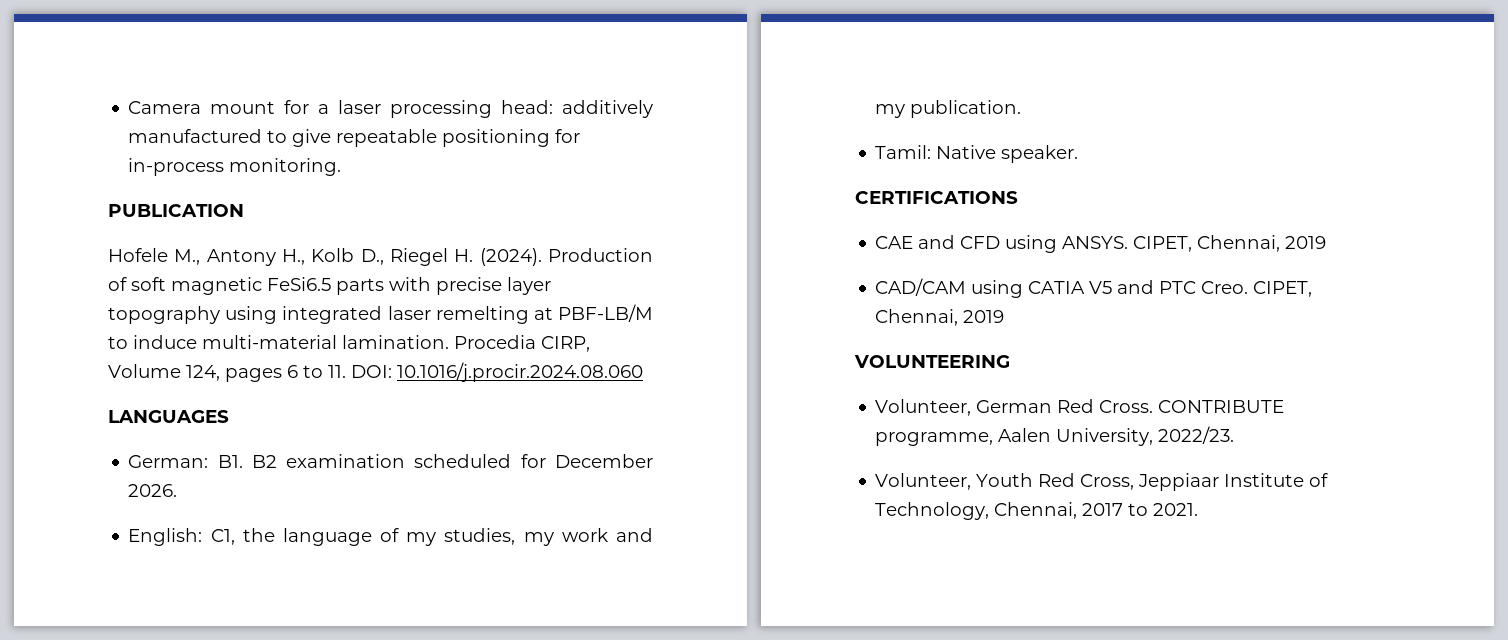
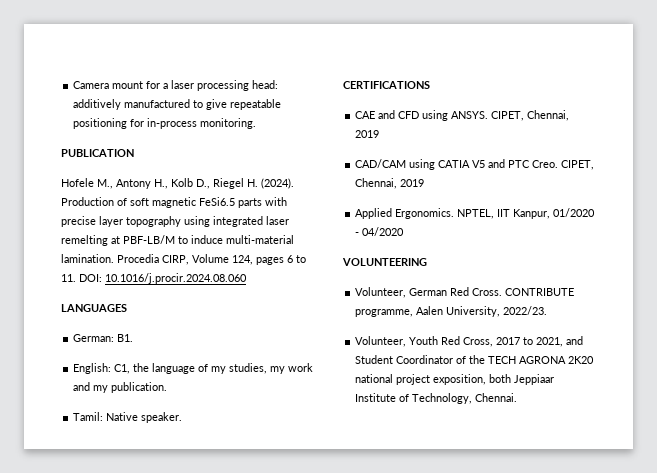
[251,454,653,468] [128,484,178,497] B2 examination scheduled for December 2026. -> (134, 338) none
(1005, 316) none -> [355,208,596,219] [355,227,405,236] // Applied Ergonomics. NPTEL, IIT Kanpur, 01/2020 - 04/2020
[1138,473,1329,491] [875,502,1199,520] Jeppiaar Institute of Technology, Chennai, 2017 to 2021. -> [496,336,584,347] [355,355,595,364] [355,374,555,385] [355,393,518,404] 2017 to 2021, and Student Coordinator of the TECH AGRONA 2K20 national project exposition, both Jeppiaar Institute of Technology, Chennai.

